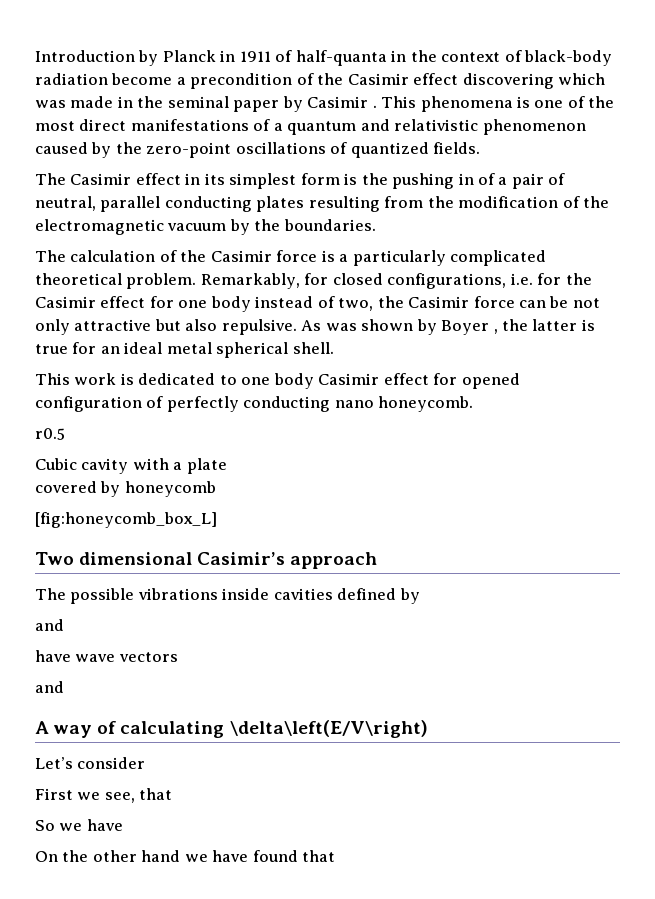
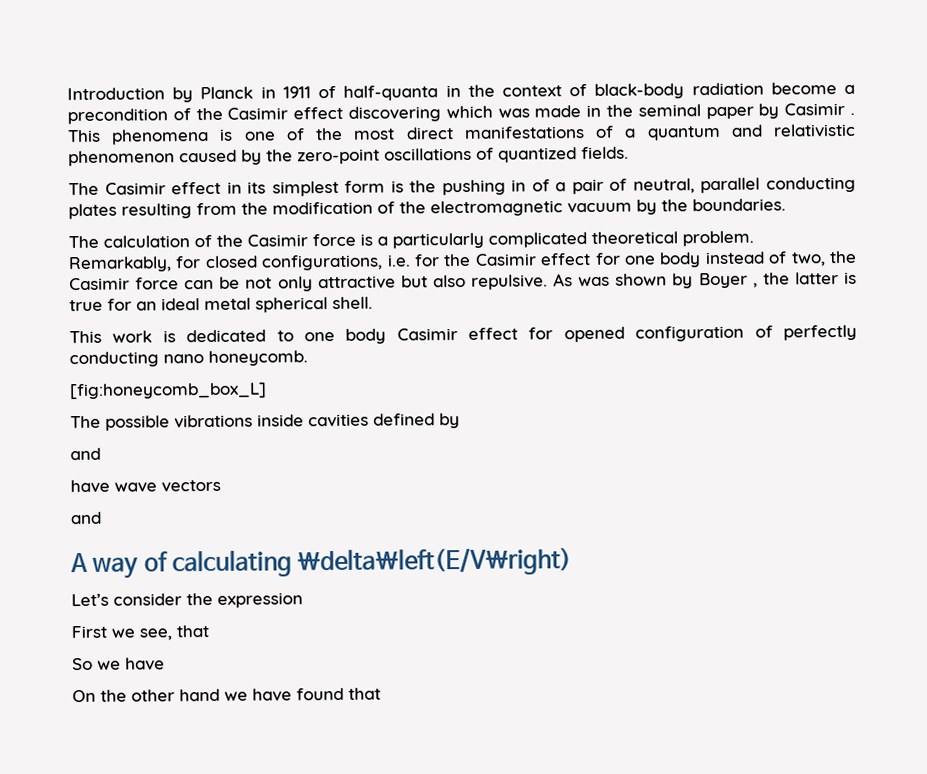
[35,428,65,440] [35,458,227,474] [35,481,216,497] [35,512,217,528] [35,552,378,569] r0.5 // Cubic cavity with a plate // covered by honeycomb // [fig:honeycomb_box_L] // Two dimensional Casimir’s approach -> [69,382,267,400] [fig:honeycomb_box_L]
(146, 763) none -> [186,592,303,608] the expression

